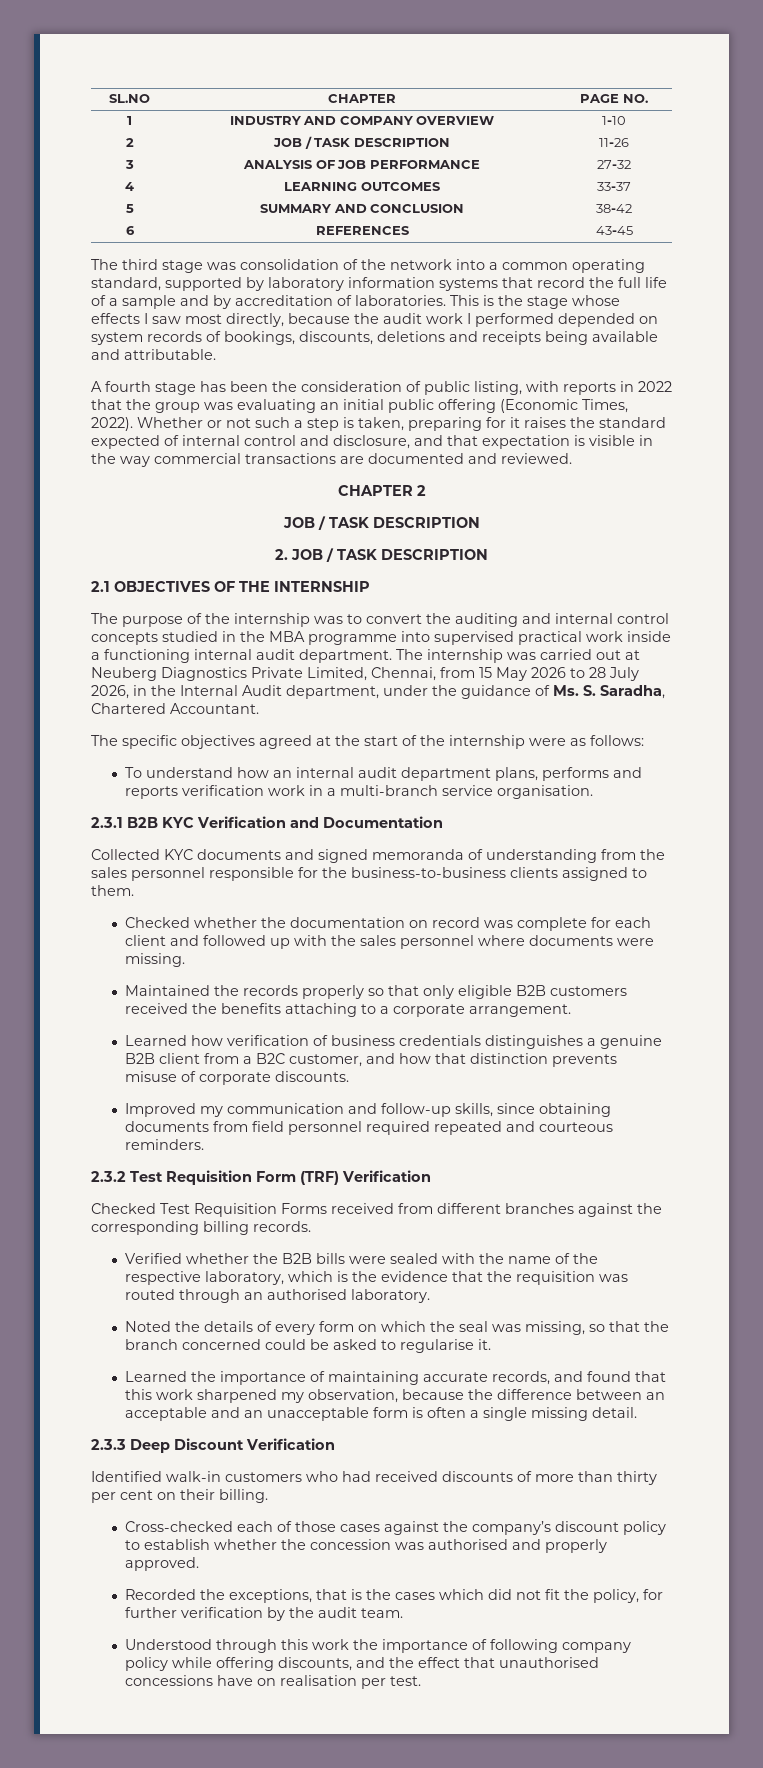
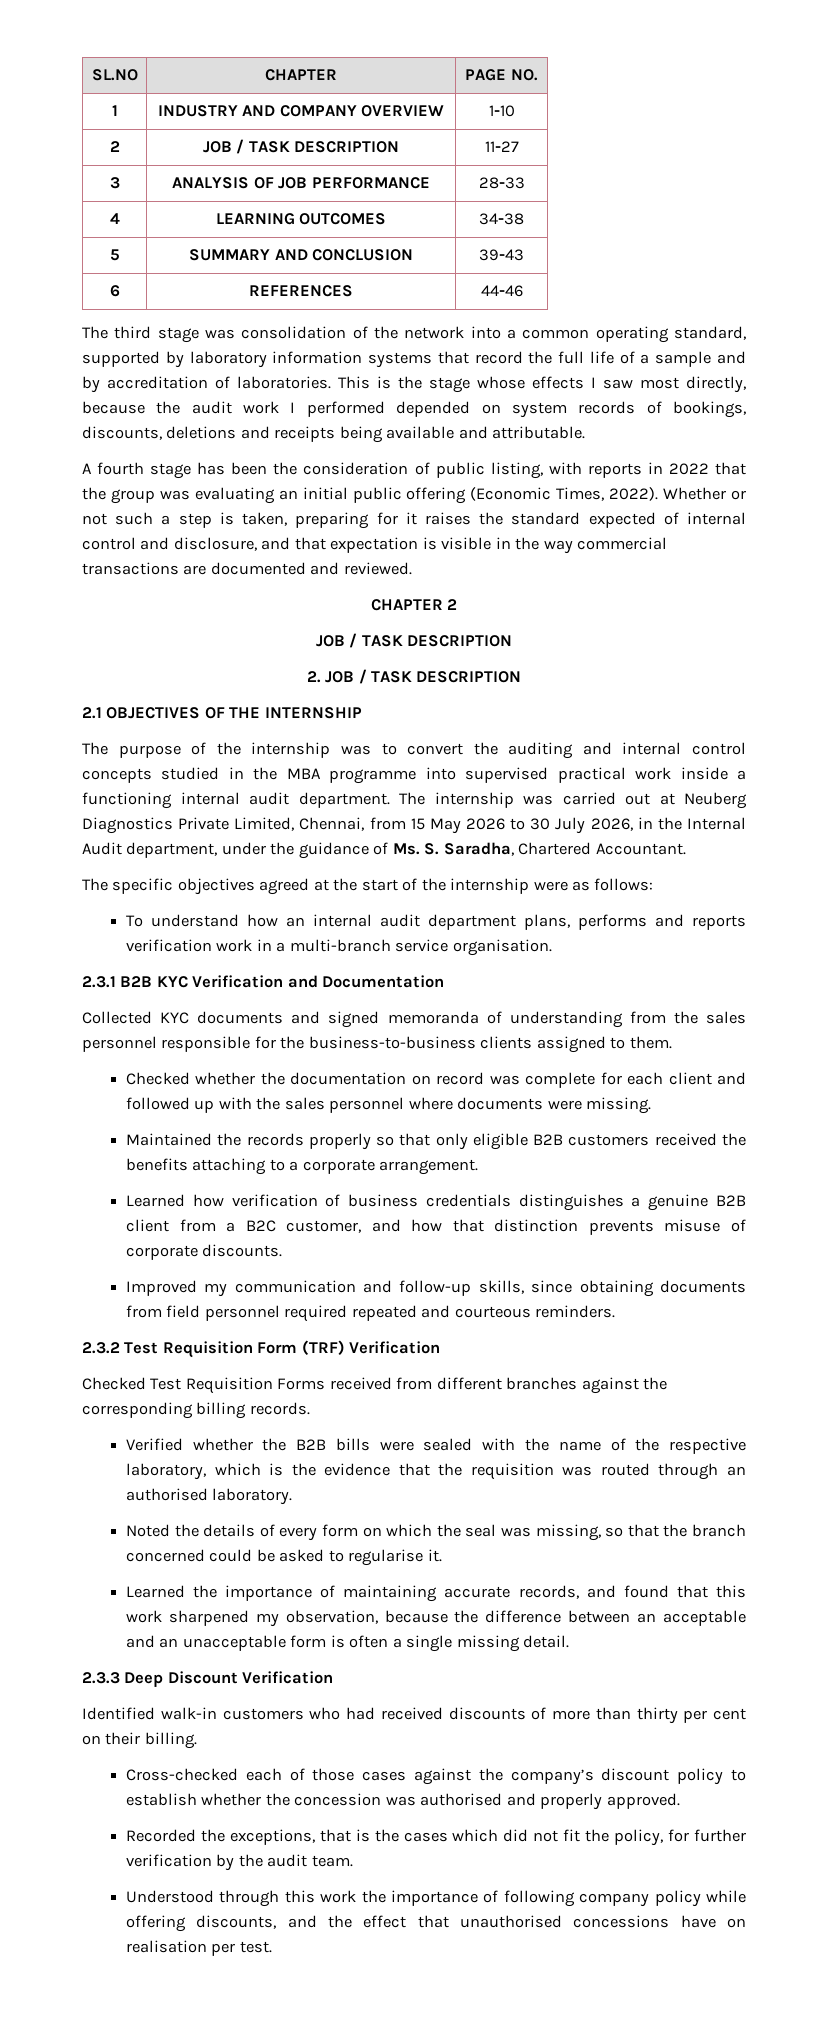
[599,138,629,147] 11-26 -> [484,141,519,152] 11-27
[597,160,631,169] 27-32 -> [478,177,525,189] 28-33
[597,182,631,191] 33-37 -> [479,213,524,225] 34-38
[596,204,632,213] 38-42 -> [479,249,524,261] 39-43
[595,226,633,235] 43-45 -> [480,285,523,297] 44-46
[589,667,606,678] 28 -> [530,818,551,830] 30

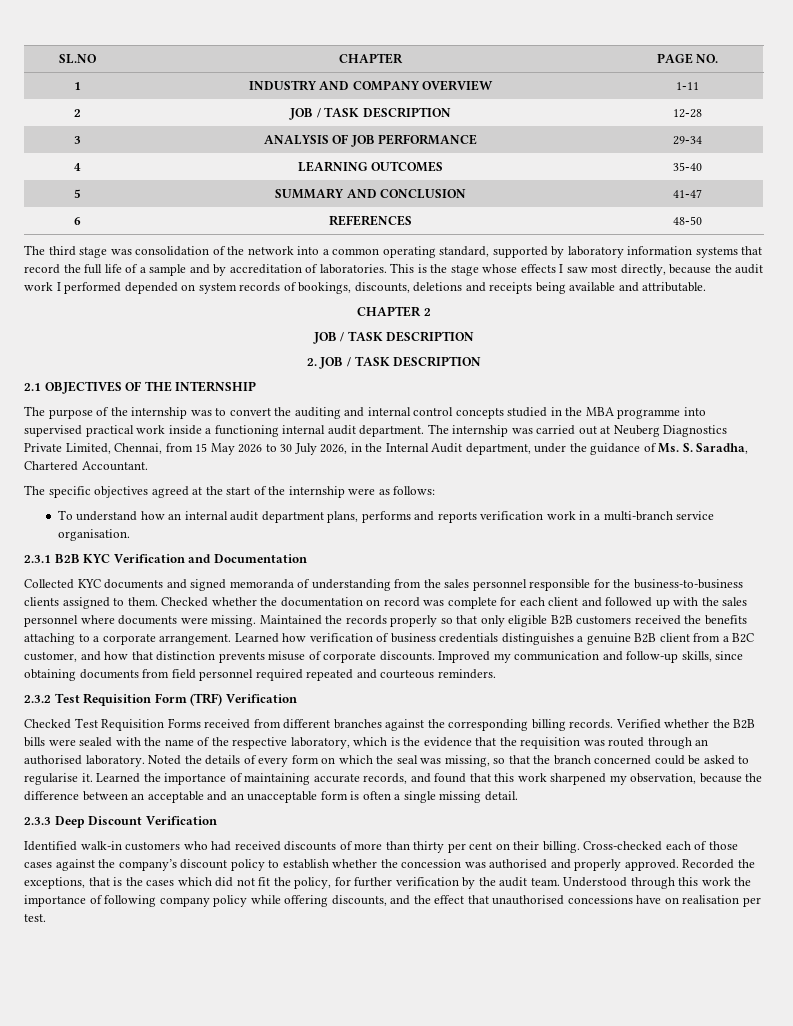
[488,105,515,117] 1-10 -> [676,82,699,90] 1-11
[484,141,519,152] 11-27 -> [673,109,702,118] 12-28
[478,177,525,189] 28-33 -> [673,136,702,145] 29-34
[479,213,524,225] 34-38 -> [673,162,702,171] 35-40
[479,249,524,261] 39-43 -> [673,189,702,198] 41-47
[480,285,523,297] 44-46 -> [673,216,702,225] 48-50
[82,462,746,479] [82,487,746,504] [82,512,746,529] [82,537,668,554] [82,562,412,575] // A fourth stage has been the consideration of public listing, with reports in 2022 that the group was evaluating an initial public offering (Economic Times, 2022). Whether or not such a step is taken, preparing for it raises the standard expected of internal control and disclosure, and that expectation is visible in the way commercial transactions are documented and reviewed. -> (707, 287) none
(672, 1042) // -> (158, 601) none
(652, 1105) // -> (257, 621) none
(479, 1167) // -> (232, 639) none
(283, 1250) // -> (435, 656) none
(310, 1408) // -> (614, 724) none
(293, 1496) // -> (145, 761) none
(442, 1555) // -> (93, 777) none
(197, 1740) // -> (580, 847) none
(680, 1801) // -> (679, 865) none
(353, 1861) // -> (560, 882) none

